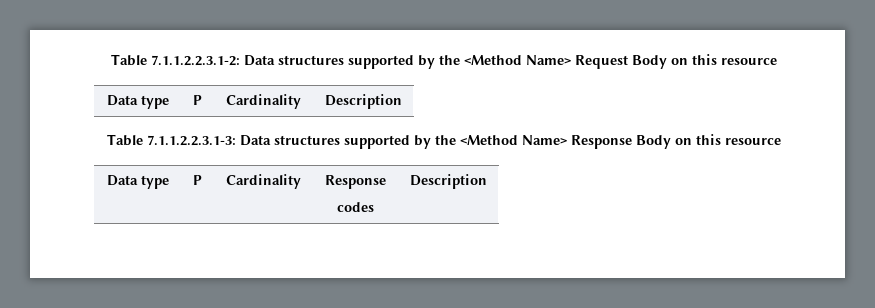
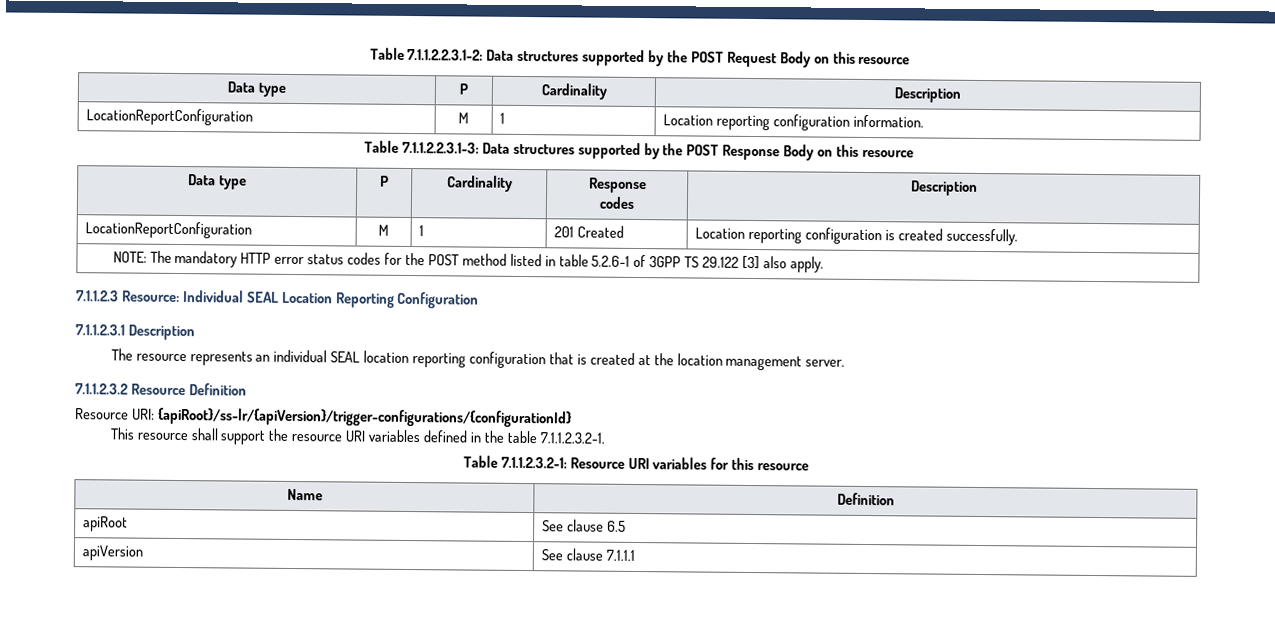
[464,55,571,65] <Method Name> -> [690,51,724,63] POST
(402, 101) none -> [86,108,254,126] [458,112,469,124] [500,112,506,124] [663,114,924,131] // LocationReportConfiguration | M | 1 | Location reporting configuration information.
[460,135,567,145] <Method Name> -> [686,144,720,156] POST
(487, 181) none -> [85,221,253,239] [378,224,389,236] [419,225,425,237] [554,225,625,238] [695,227,1018,246] [112,250,824,273] [76,290,480,309] [75,324,195,341] [110,348,846,371] [75,383,247,396] [75,407,572,428] [109,427,605,445] [462,455,810,471] [286,488,323,501] [836,492,895,506] [83,516,129,532] [542,519,627,532] [82,545,144,561] [541,548,636,561] // LocationReportConfiguration | M | 1 | 201 Created | Location reporting configuration is created successfully. // NOTE: The mandatory HTTP error status codes for the POST method listed in table 5.2.6-1 of 3GPP TS 29.122 [3] also apply. // 7.1.1.2.3 Resource: Individual SEAL Location Reporting Configuration // 7.1.1.2.3.1 Description // The resource represents an individual SEAL location reporting configuration that is created at the location management server. // 7.1.1.2.3.2 Resource Definition // Resource URI: {apiRoot}/ss-lr/{apiVersion}/trigger-configurations/{configurationId} // This resource shall support the resource URI variables defined in the table 7.1.1.2.3.2-1. // Table 7.1.1.2.3.2-1: Resource URI variables for this resource // Name | Definition // apiRoot | See clause 6.5 // apiVersion | See clause 7.1.1.1

